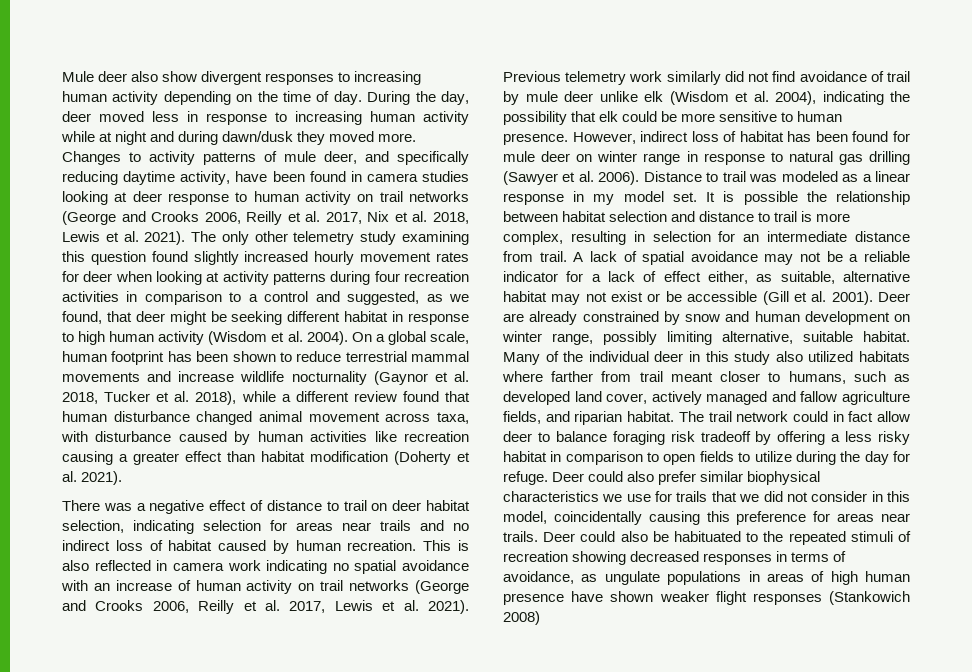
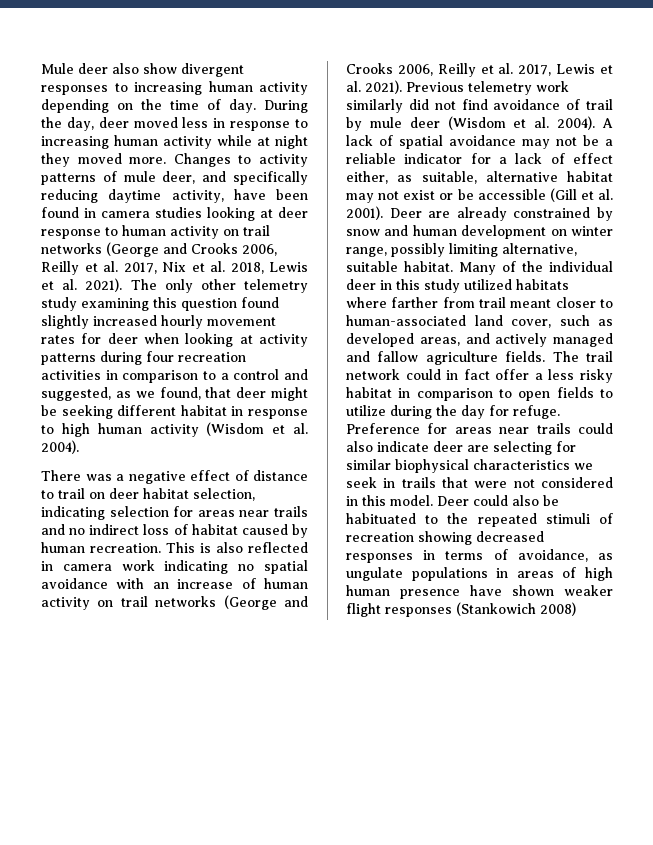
[150,131,294,145] and during dawn/dusk -> (308, 142) none
[351,331,469,345] [62,351,469,365] [62,371,470,385] [62,391,470,405] [62,411,470,425] [61,431,470,445] [62,451,470,465] [62,471,123,485] On a global scale, human footprint has been shown to reduce terrestrial mammal movements and increase wildlife nocturnality (Gaynor et al. 2018, Tucker et al. 2018), while a different review found that human disturbance changed animal movement across taxa, with disturbance caused by human activities like recreation causing a greater effect than habitat modification (Doherty et al. 2021). -> (79, 447) none
[599,91,910,105] [503,111,843,125] [503,131,910,145] [503,151,910,165] [503,171,910,185] [503,191,910,205] [503,211,851,222] [503,231,911,245] [503,251,567,262] unlike elk (Wisdom et al. 2004), indicating the possibility that elk could be more sensitive to human presence. However, indirect loss of habitat has been found for mule deer on winter range in response to natural gas drilling (Sawyer et al. 2006). Distance to trail was modeled as a linear response in my model set. It is possible the relationship between habitat selection and distance to trail is more complex, resulting in selection for an intermediate distance from trail. -> [447,116,596,130] (Wisdom et al. 2004).
[775,351,803,362] also -> (460, 286) none
[788,371,846,384] humans, -> [346,315,551,328] human-associated land cover,
[574,391,648,404] land cover, -> [419,333,490,346] areas, and
[503,411,675,425] fields, and riparian habitat. -> [505,351,546,362] fields.
[877,411,910,422] [503,431,826,445] allow deer to balance foraging risk tradeoff by offering -> [495,369,530,380] offer
[552,471,821,485] [503,491,911,502] [503,511,911,525] [503,531,538,542] Deer could also prefer similar biophysical characteristics we use for trails that we did not consider in this model, coincidentally causing this preference for areas near trails. -> [346,423,613,434] [346,441,576,455] [346,459,593,473] [346,477,613,488] [346,495,433,506] Preference for areas near trails could also indicate deer are selecting for similar biophysical characteristics we seek in trails that were not considered in this model.

